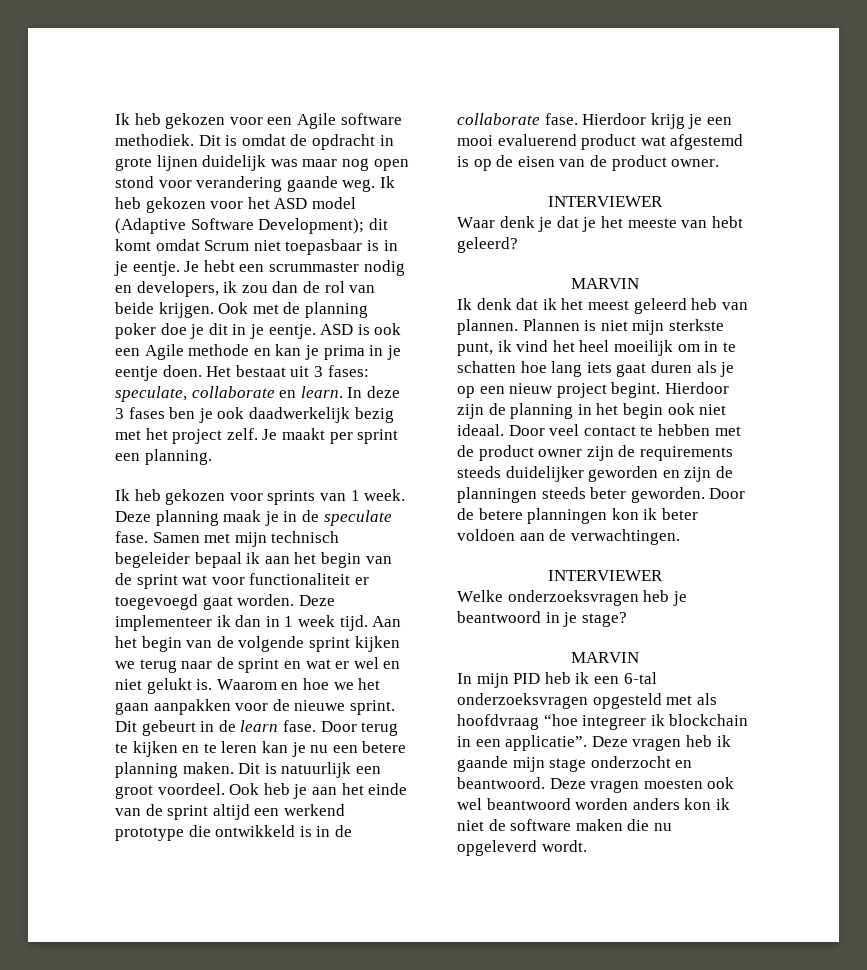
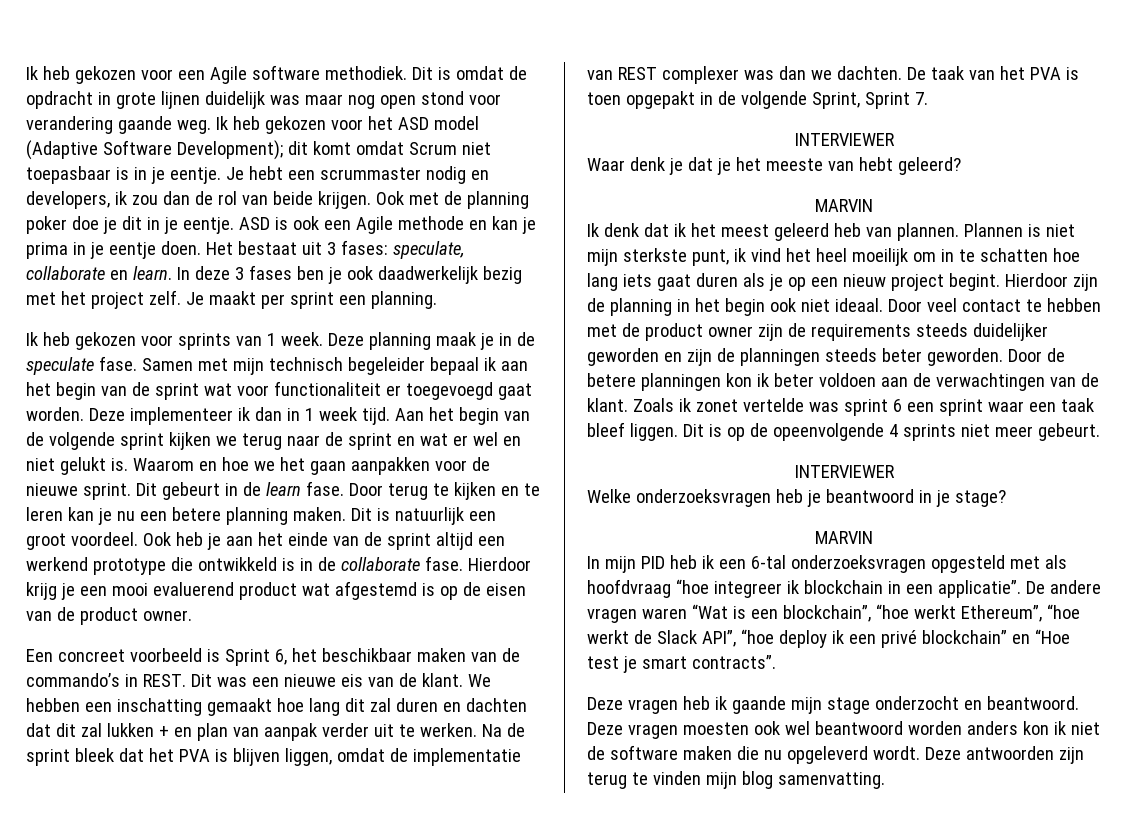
(720, 163) none -> [26,648,520,666] [26,673,491,687] [26,698,527,716] [26,723,525,741] [26,748,521,766] [587,66,1079,84] [587,91,928,109] // Een concreet voorbeeld is Sprint 6, het beschikbaar maken van de commando’s in REST. Dit was een nieuwe eis van de klant. We hebben een inschatting gemaakt hoe lang dit zal duren en dachten dat dit zal lukken + en plan van aanpak verder uit te werken. Na de sprint bleek dat het PVA is blijven liggen, omdat de implementatie van REST complexer was dan we dachten. De taak van het PVA is toen opgepakt in de volgende Sprint, Sprint 7.
[570,529,680,545] verwachtingen. -> [935,373,1099,391] [587,398,1094,416] [587,422,1100,441] verwachtingen van de klant. Zoals ik zonet vertelde was sprint 6 een sprint waar een taak bleef liggen. Dit is op de opeenvolgende 4 sprints niet meer gebeurt.
(588, 743) none -> [1025,580,1101,594] [587,604,1080,623] [587,629,1070,648] [587,655,776,673] De andere vragen waren “Wat is een blockchain”, “hoe werkt Ethereum”, “hoe werkt de Slack API”, “hoe deploy ik een privé blockchain” en “Hoe test je smart contracts”. //
(587, 846) none -> [924,746,1084,764] [587,771,885,789] Deze antwoorden zijn terug te vinden mijn blog samenvatting.

